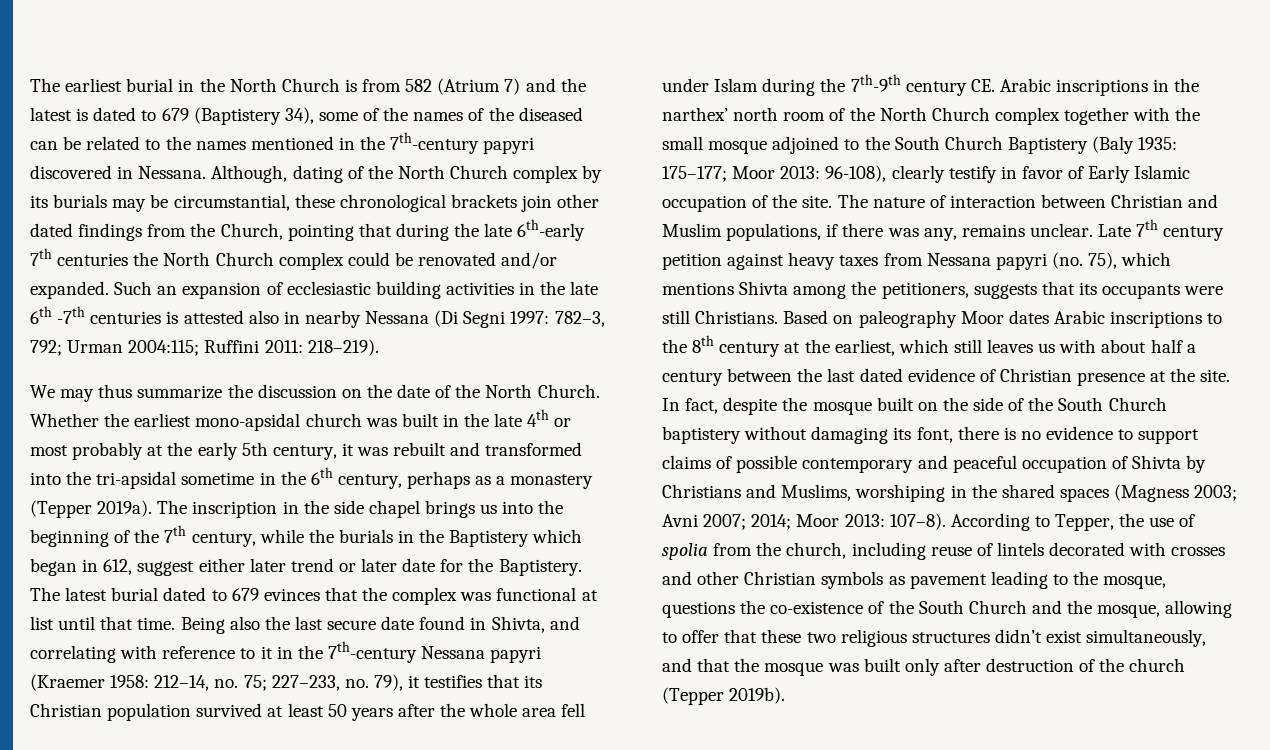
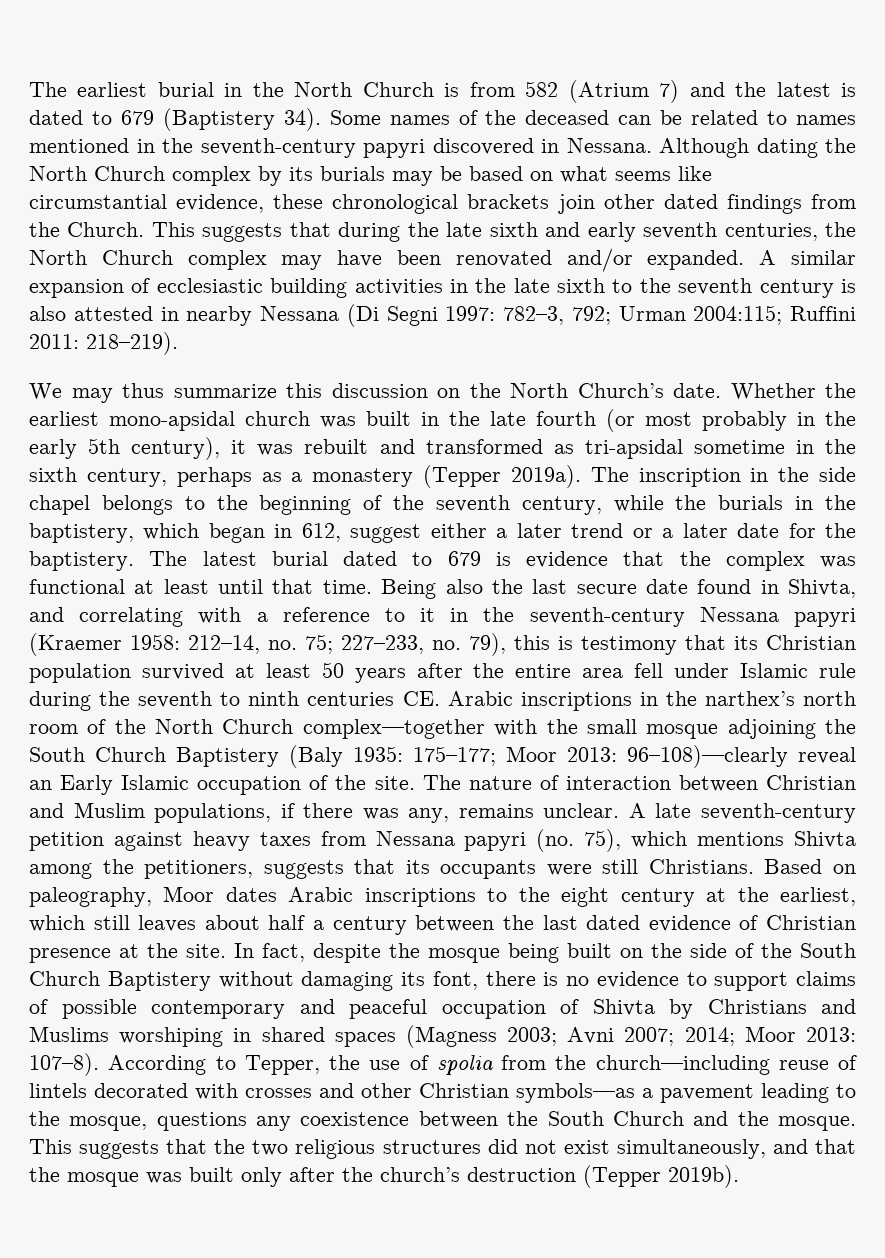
[284,107,409,124] 34), some of the -> [283,108,381,131] 34). Some
[518,107,583,121] diseased -> [525,110,610,125] deceased
[165,136,191,150] the -> (788, 118) none
[390,132,480,154] 7th-century -> [200,138,356,158] seventh-century
[211,165,364,183] Although, dating of -> [659,138,818,158] Although dating
[173,194,290,211] circumstantial, -> [469,166,712,183] [29,194,265,213] based on what seems like circumstantial evidence,
[220,223,354,241] Church, pointing -> [67,222,283,242] Church. This suggests
[517,219,586,241] [30,248,413,270] 6th-early 7th centuries the North Church complex could be -> [489,222,856,242] [29,250,442,270] sixth and early seventh centuries, the North Church complex may have been
[114,281,178,295] Such an -> [759,250,856,265] A similar
[30,306,279,324] 6th -7th centuries is attested also -> [557,278,856,298] [29,306,153,321] sixth to the seventh century is also attested
[227,384,253,398] the -> [286,383,322,398] this
[397,384,600,398] date of the North Church. -> [510,383,721,398] North Church’s date.
[527,409,572,427] 4th or -> [536,409,635,432] fourth (or
[147,445,164,456] at -> [797,412,815,426] in
[272,445,337,460] century, -> [131,437,221,460] century),
[30,471,92,485] into the -> [553,444,574,454] as
[310,467,333,485] 6th -> [29,467,77,482] sixth
[425,500,534,518] brings us into -> [101,495,205,515] belongs to
[164,525,187,543] 7th -> [435,495,510,512] seventh
[449,530,530,547] Baptistery -> [29,523,134,543] baptistery,
(245, 565) none -> [496,528,508,538] a
(356, 567) none -> [662,528,674,538] a
[498,559,582,576] Baptistery. -> [29,551,134,571] baptistery.
[263,588,320,601] evinces -> [495,551,608,568] is evidence
[30,616,54,630] list -> [163,579,209,594] least
(158, 652) none -> [256,612,268,622] a
[327,641,417,663] 7th-century -> [529,607,685,627] seventh-century
[408,675,483,688] it testifies -> [514,635,677,655] this is testimony
[469,703,518,717] whole -> [515,664,572,678] entire
[714,74,967,96] Islam during the 7th-9th century -> [740,663,856,678] [29,691,395,711] Islamic rule during the seventh to ninth centuries
[662,107,728,121] narthex’ -> [704,691,795,706] narthex’s
[994,107,1130,125] complex together -> [302,719,485,739] complex—together
[772,136,860,154] adjoined to -> [727,719,816,739] adjoining
[825,165,1085,183] 96-108), clearly testify in favor of -> [627,745,856,768] [29,780,52,790] 96–108)—clearly reveal an
[1098,219,1225,241] Late 7th century -> [628,803,856,823] A late seventh-century
[858,310,957,328] paleography -> [29,887,152,907] paleography,
[692,335,715,353] 8th -> [561,887,610,907] eight
[1038,339,1097,353] us with -> (197, 923) none
(872, 408) none -> [508,943,559,963] being
[662,426,741,444] baptistery -> [107,971,211,991] Baptistery
[781,484,852,501] Muslims, -> [29,1026,109,1042] Muslims
[971,484,997,498] the -> (252, 1035) none
[786,542,926,560] church, including -> [595,1055,770,1075] church—including
[821,571,905,589] symbols as -> [516,1083,653,1103] symbols—as a
[740,600,885,614] the co-existence of -> [256,1111,498,1131] any coexistence between
[1097,600,1233,618] [662,629,802,643] mosque, allowing to offer that these -> [778,1116,857,1131] [29,1139,246,1159] mosque. This suggests that the
[994,629,1042,643] didn’t -> [487,1139,557,1154] did not
[986,658,1186,672] destruction of the church -> [342,1167,576,1182] the church’s destruction

